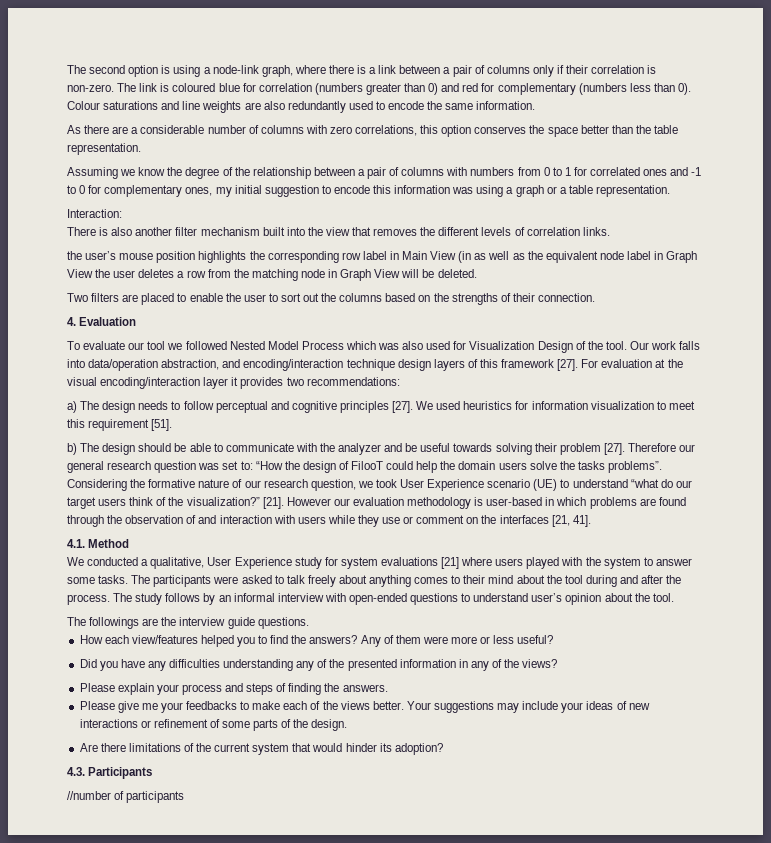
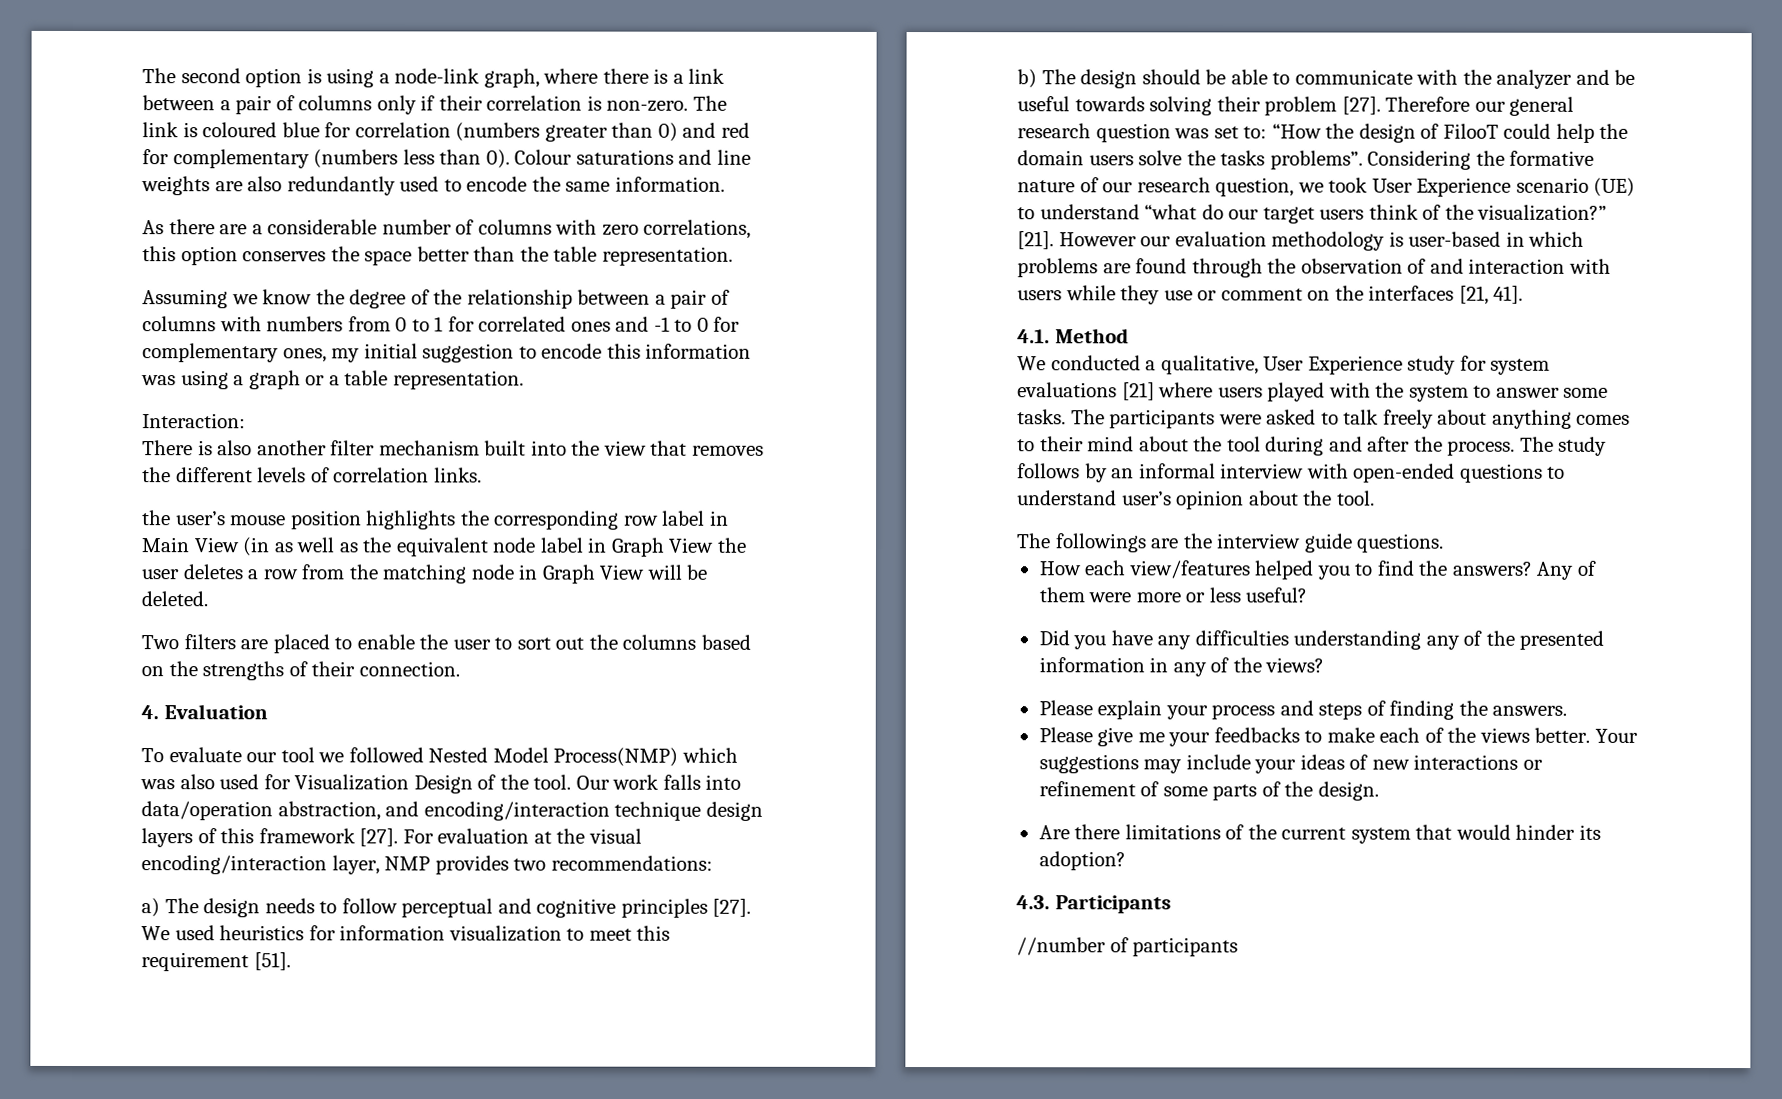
[301,341,344,350] Process -> [553,747,679,767] Process(NMP)
[203,377,239,389] layer it -> [331,855,431,875] layer, NMP

